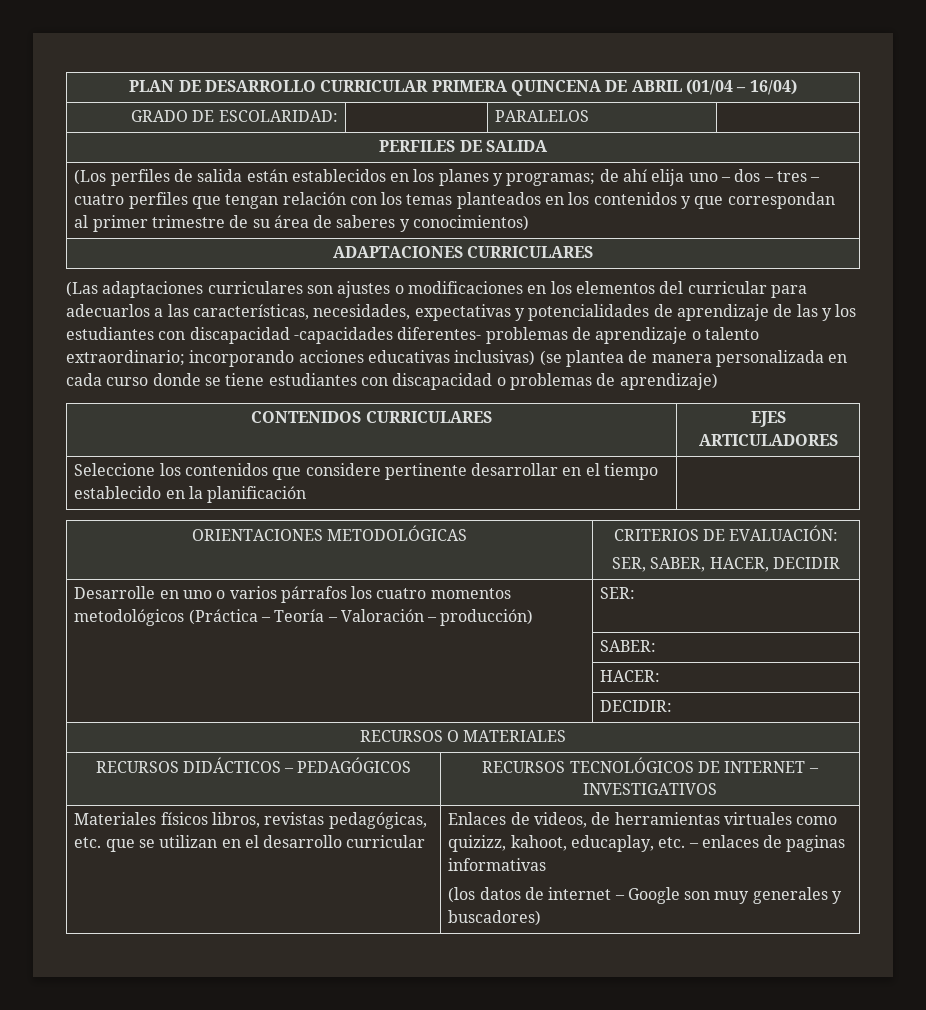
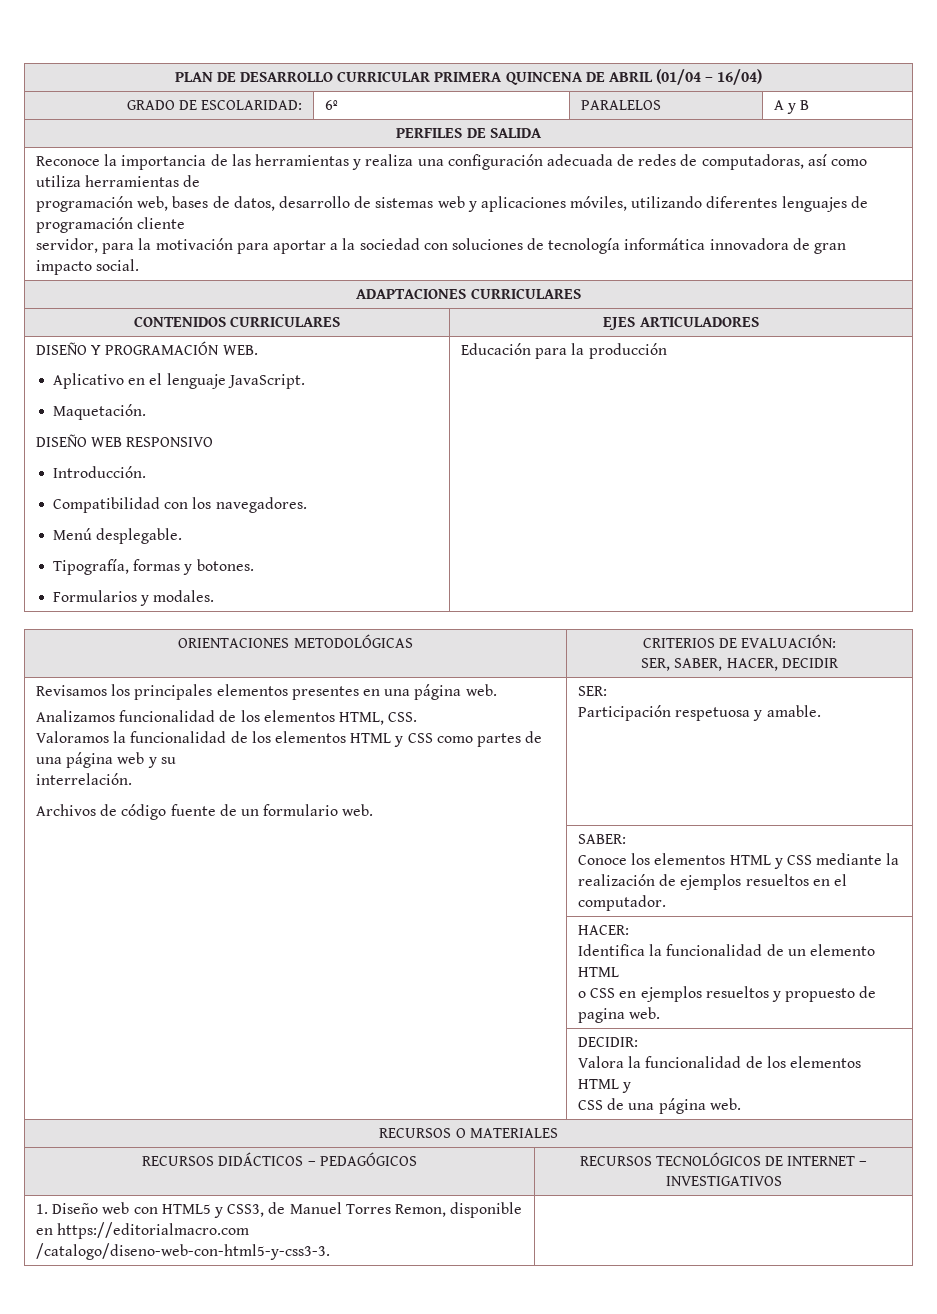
(338, 116) none -> [325,100,339,110] 6º
(590, 116) none -> [774,100,810,114] A y B
[74,169,821,186] [74,192,835,209] [74,215,530,232] [332,246,594,258] [66,281,807,298] [66,304,857,321] [66,327,759,344] [66,350,848,367] [66,373,718,390] [251,411,492,423] [750,411,786,427] [698,434,838,446] [74,463,659,480] [74,486,307,503] (Los perfiles de salida están establecidos en los planes y programas; de ahí elija uno – dos – tres – cuatro perfiles que tengan relación con los temas planteados en los contenidos y que correspondan al primer trimestre de su área de saberes y conocimientos) // ADAPTACIONES CURRICULARES // (Las adaptaciones curriculares son ajustes o modificaciones en los elementos del curricular para adecuarlos a las características, necesidades, expectativas y potencialidades de aprendizaje de las y los estudiantes con discapacidad -capacidades diferentes- problemas de aprendizaje o talento extraordinario; incorporando acciones educativas inclusivas) (se plantea de manera personalizada en cada curso donde se tiene estudiantes con discapacidad o problemas de aprendizaje) // CONTENIDOS CURRICULARES | EJES ARTICULADORES // Seleccione los contenidos que considere pertinente desarrollar en el tiempo establecido en la planificación | -> [36,154,867,170] [36,175,201,187] [36,196,868,212] [36,217,186,233] [36,238,846,254] [36,259,140,275] [356,288,581,299] [133,316,341,327] [603,316,759,330] [36,341,258,355] [53,373,305,389] [53,404,147,420] [36,434,214,447] [53,466,147,478] [53,497,307,513] [53,528,183,544] [53,559,254,575] [53,590,215,606] [461,343,667,359] Reconoce la importancia de las herramientas y realiza una configuración adecuada de redes de computadoras, así como utiliza herramientas de // programación web, bases de datos, desarrollo de sistemas web y aplicaciones móviles, utilizando diferentes lenguajes de programación cliente // servidor, para la motivación para aportar a la sociedad con soluciones de tecnología informática innovadora de gran impacto social. // ADAPTACIONES CURRICULARES // CONTENIDOS CURRICULARES | EJES ARTICULADORES // DISEÑO Y PROGRAMACIÓN WEB. // Aplicativo en el lenguaje JavaScript. // Maquetación. // DISEÑO WEB RESPONSIVO // Introducción. // Compatibilidad con los navegadores. // Menú desplegable. // Tipografía, formas y botones. // Formularios y modales. | Educación para la producción
[74,586,511,603] [74,609,534,626] [600,587,636,599] [600,640,657,652] [600,670,661,682] [600,700,673,712] Desarrolle en uno o varios párrafos los cuatro momentos metodológicos (Práctica – Teoría – Valoración – producción) | SER: // | SABER: // | HACER: // | DECIDIR: -> [36,684,497,700] [36,710,418,725] [36,731,543,747] [36,752,176,768] [36,773,133,785] [36,804,374,820] [578,686,608,696] [578,705,821,721] [578,834,627,844] [578,853,900,869] [578,874,847,890] [578,895,667,911] [578,925,630,935] [578,944,875,956] [578,967,620,977] [578,986,877,1002] [578,1007,661,1023] [578,1037,639,1047] [578,1056,861,1068] [578,1079,632,1093] [578,1098,741,1114] Revisamos los principales elementos presentes en una página web. // Analizamos funcionalidad de los elementos HTML, CSS. // Valoramos la funcionalidad de los elementos HTML y CSS como partes de una página web y su // interrelación. // Archivos de código fuente de un formulario web. | SER: // Participación respetuosa y amable. // | SABER: // Conoce los elementos HTML y CSS mediante la realización de ejemplos resueltos en el computador. // | HACER: // Identifica la funcionalidad de un elemento HTML // o CSS en ejemplos resueltos y propuesto de pagina web. // | DECIDIR: // Valora la funcionalidad de los elementos HTML y // CSS de una página web.
[74,812,427,829] [74,835,426,852] [448,812,838,828] [448,835,846,852] [448,858,547,871] [448,887,843,904] [448,910,542,926] Materiales físicos libros, revistas pedagógicas, etc. que se utilizan en el desarrollo curricular | Enlaces de videos, de herramientas virtuales como quizizz, kahoot, educaplay, etc. – enlaces de paginas informativas // (los datos de internet – Google son muy generales y buscadores) -> [36,1202,523,1218] [36,1222,250,1239] [36,1243,331,1260] 1. Diseño web con HTML5 y CSS3, de Manuel Torres Remon, disponible en https://editorialmacro.com /catalogo/diseno-web-con-html5-y-css3-3. |

